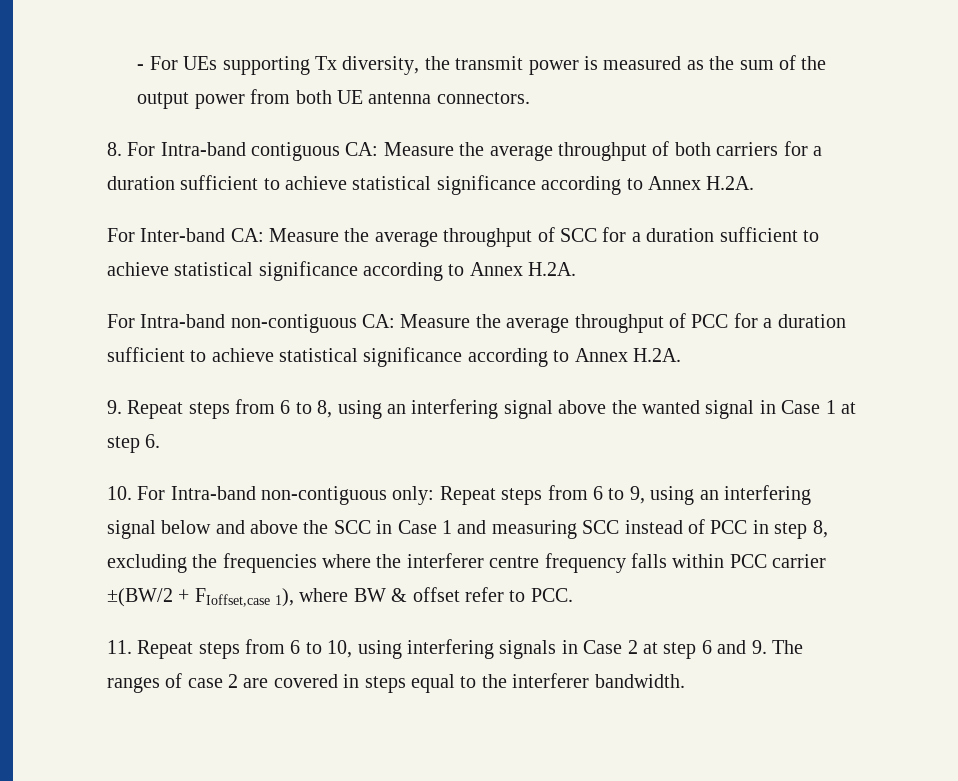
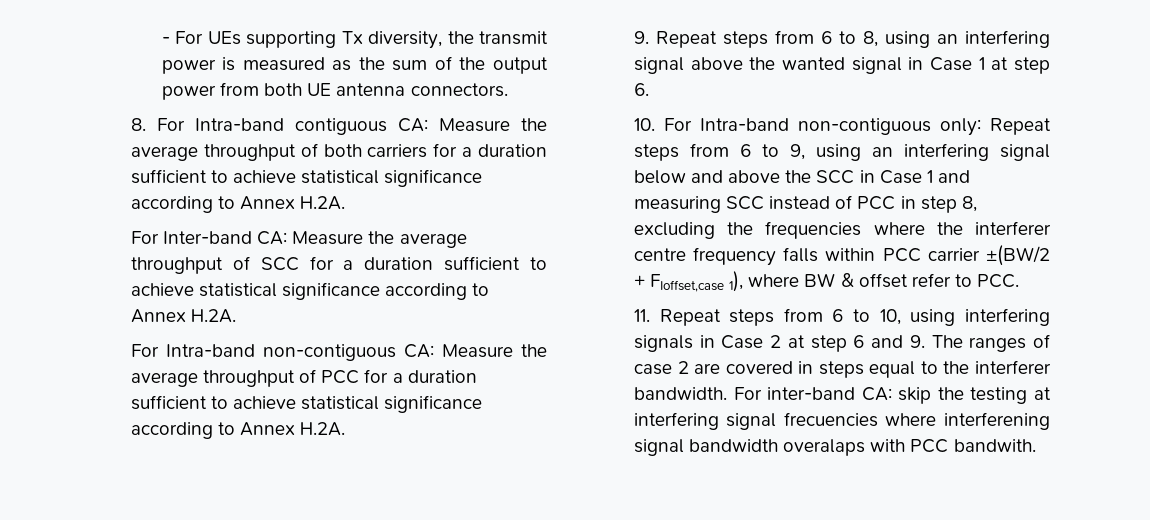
(685, 681) none -> [733,387,1051,404] [633,412,1050,430] [633,439,1036,456] For inter-band CA: skip the testing at interfering signal frecuencies where interferening signal bandwidth overalaps with PCC bandwith.

